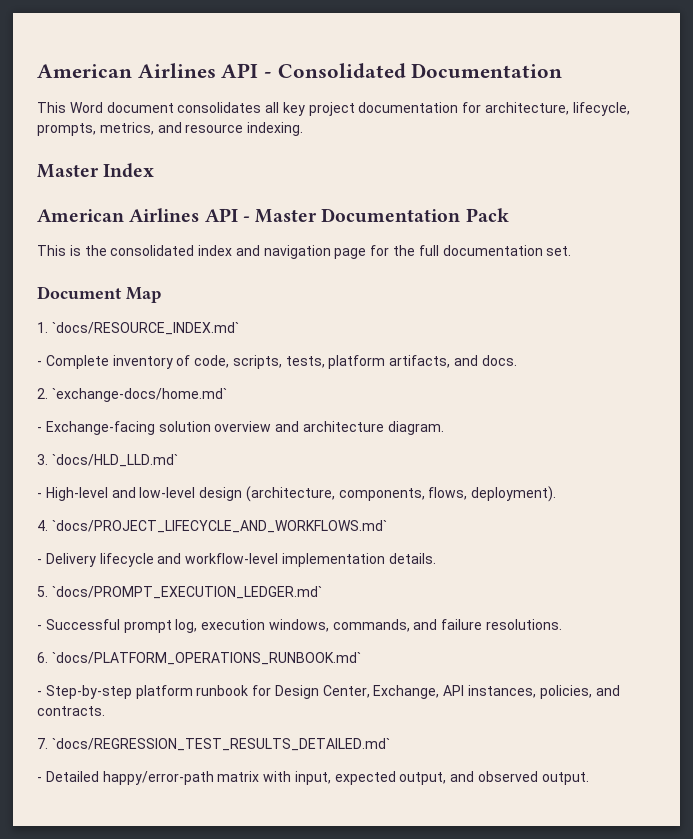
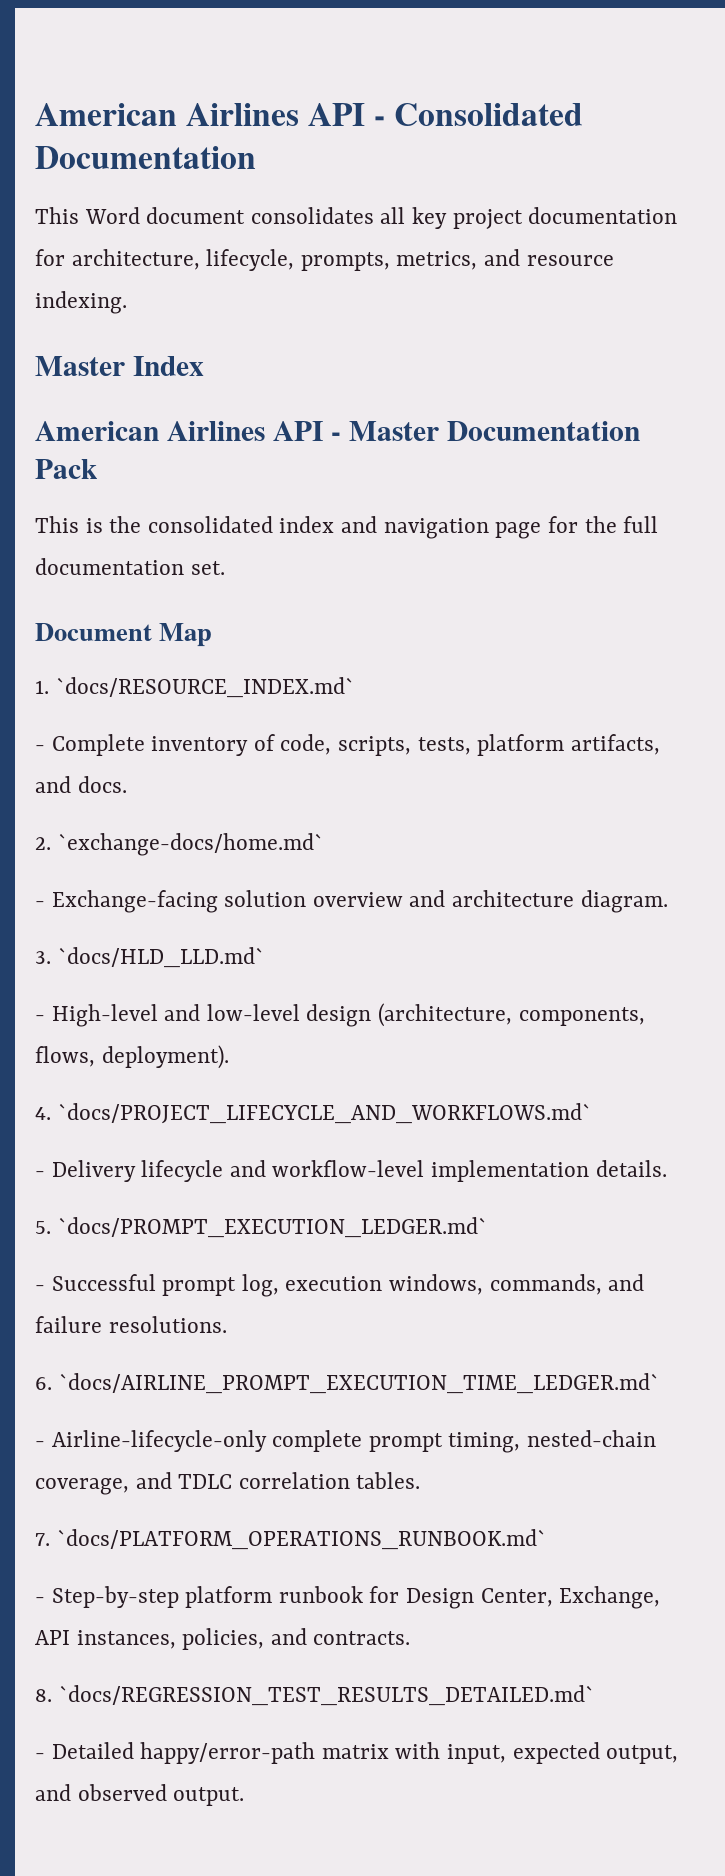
(48, 657) none -> [58,1373,659,1394] [35,1430,657,1453] [35,1472,421,1495] [35,1533,50,1546] `docs/AIRLINE_PROMPT_EXECUTION_TIME_LEDGER.md` // - Airline-lifecycle-only complete prompt timing, nested-chain coverage, and TDLC correlation tables. // 7.
[37,738,48,749] 7. -> [35,1689,52,1702] 8.

